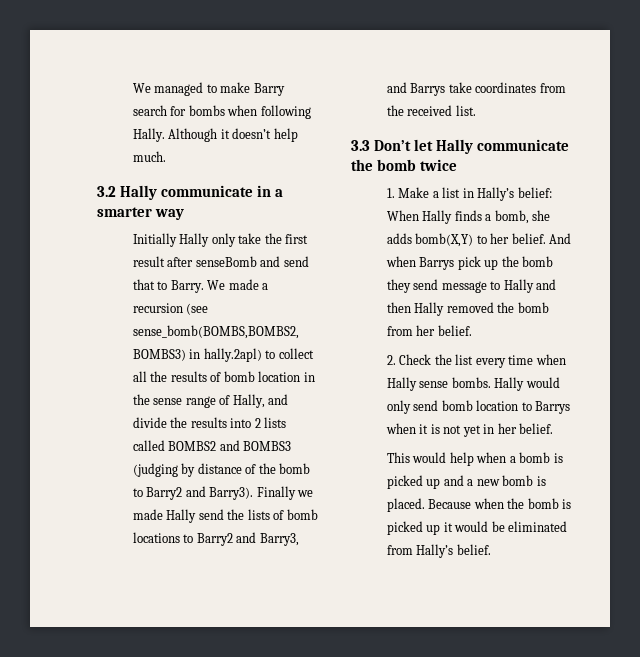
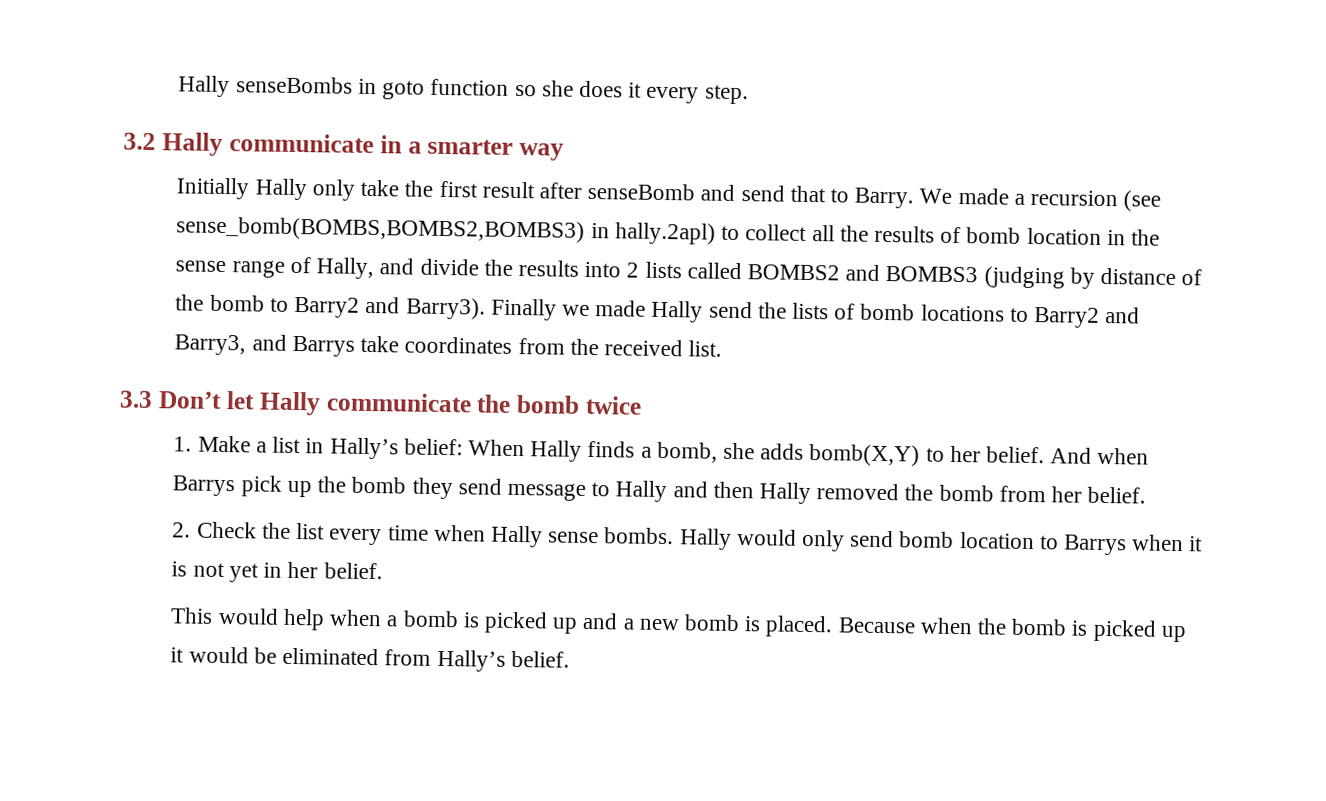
[132,82,285,96] [132,105,311,119] [132,128,298,142] [132,151,166,162] We managed to make Barry search for bombs when following Hally. Although it doesn’t help much. -> [178,75,749,105] Hally senseBombs in goto function so she does it every step.

